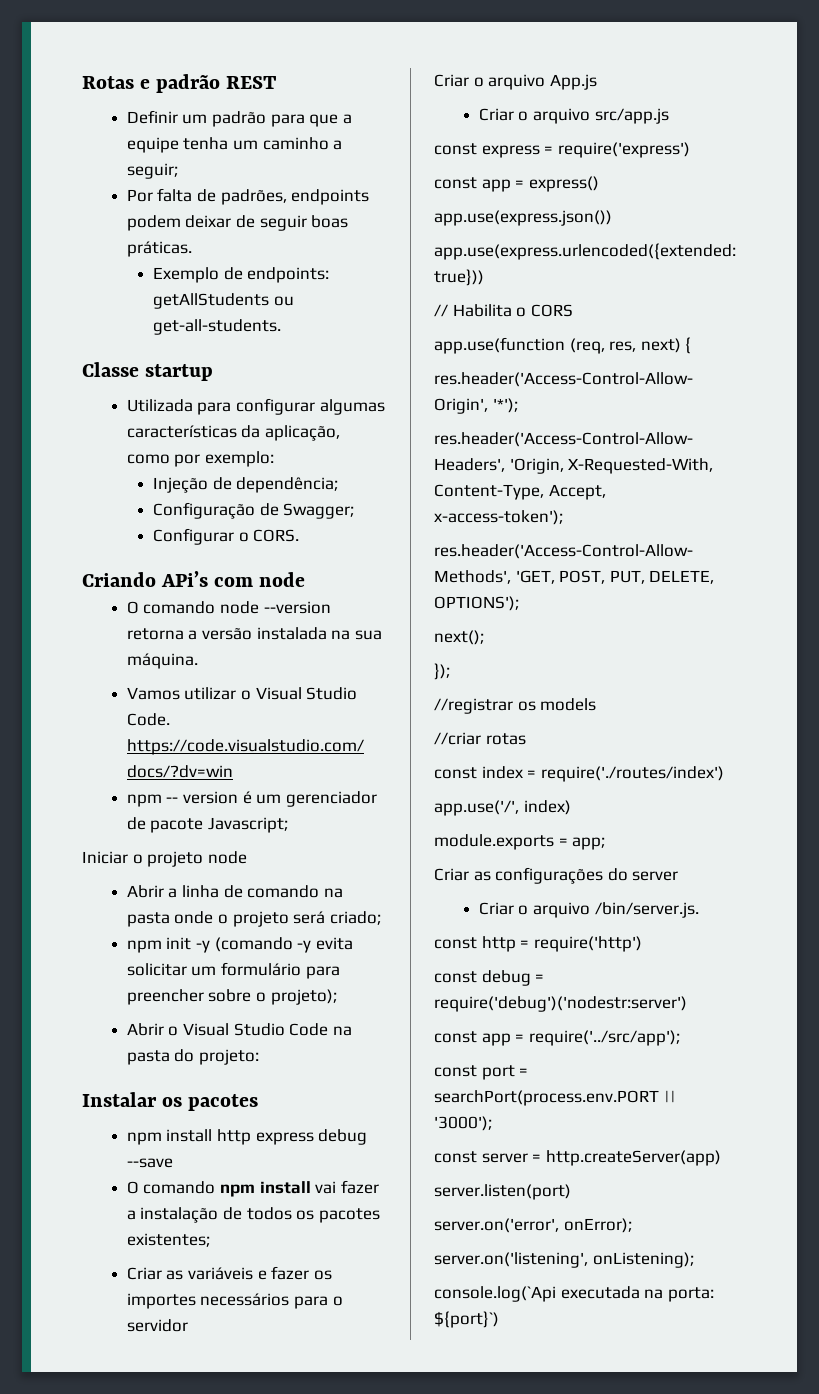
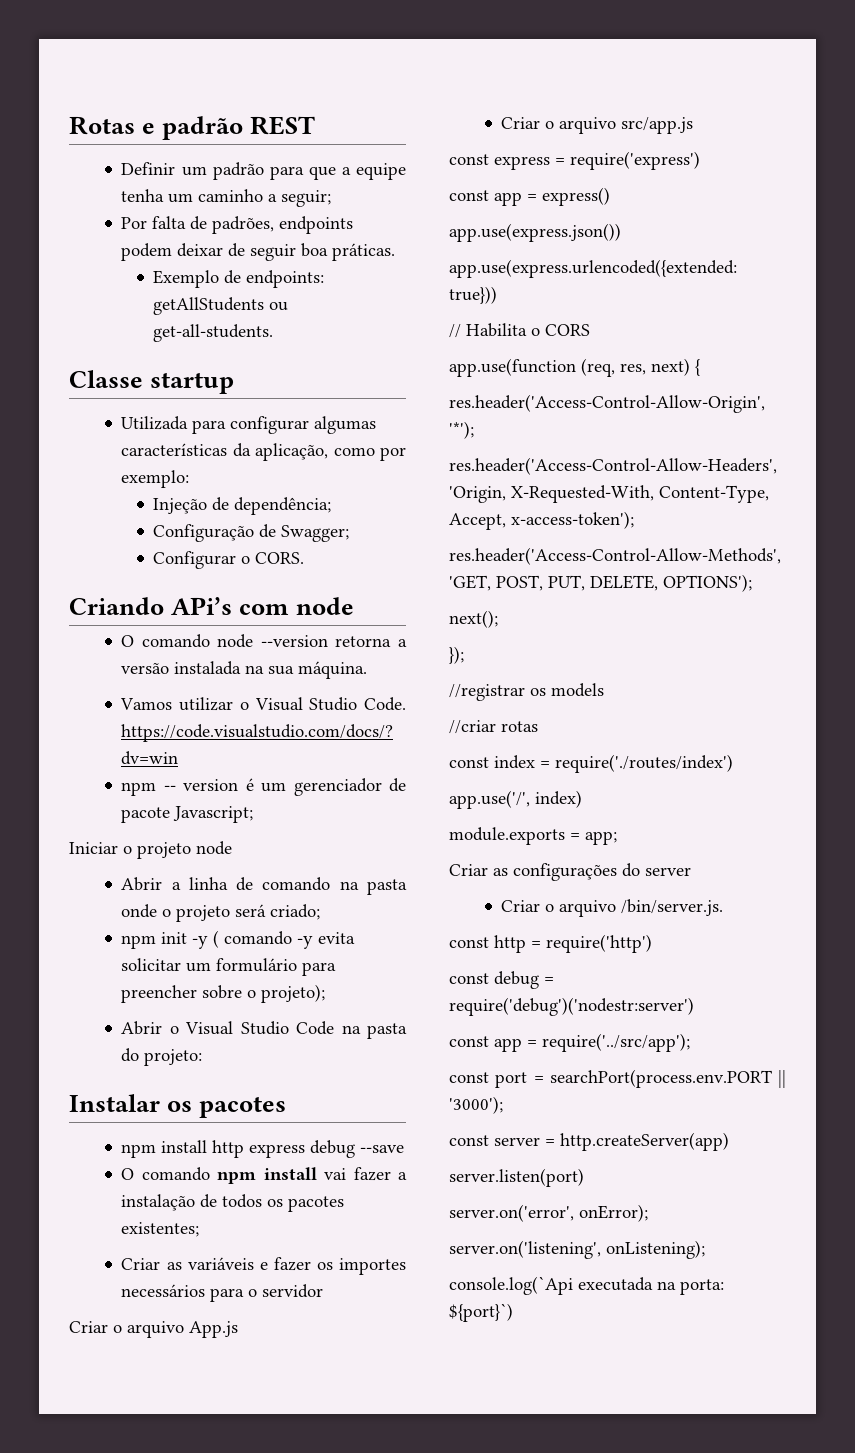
[311,215,349,228] boas -> [301,243,329,257] boa
[214,937,293,952] (comando -> [213,930,293,948] ( comando

